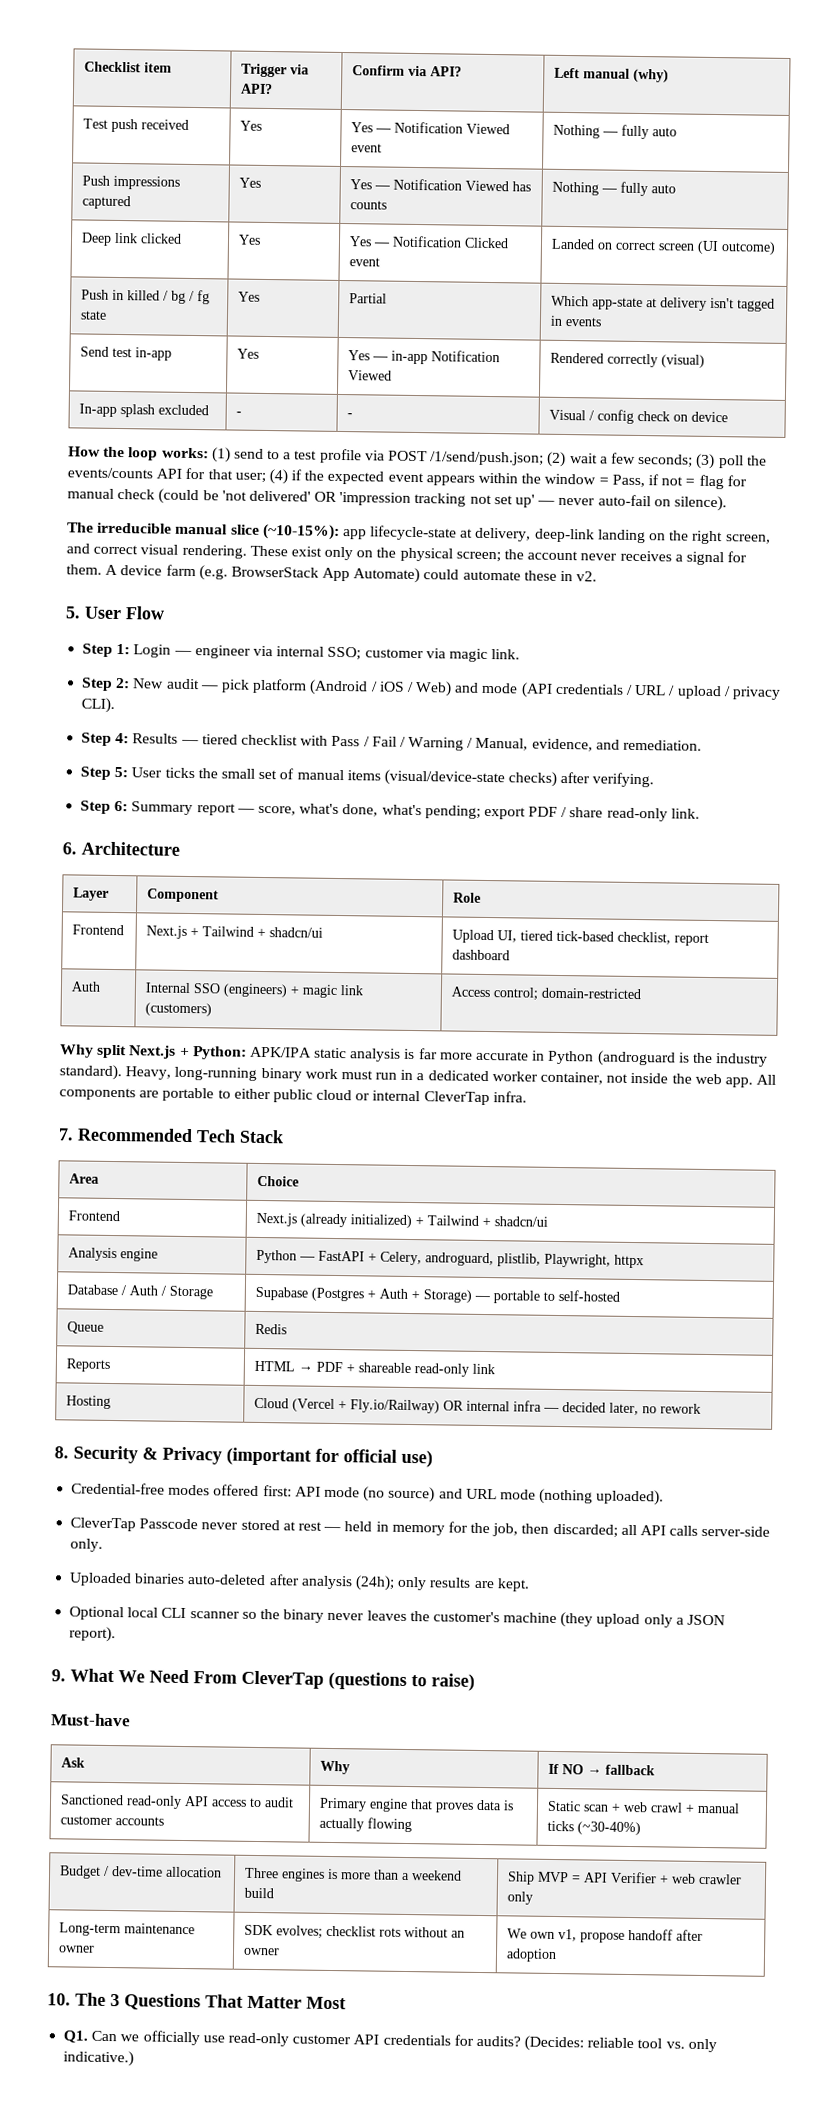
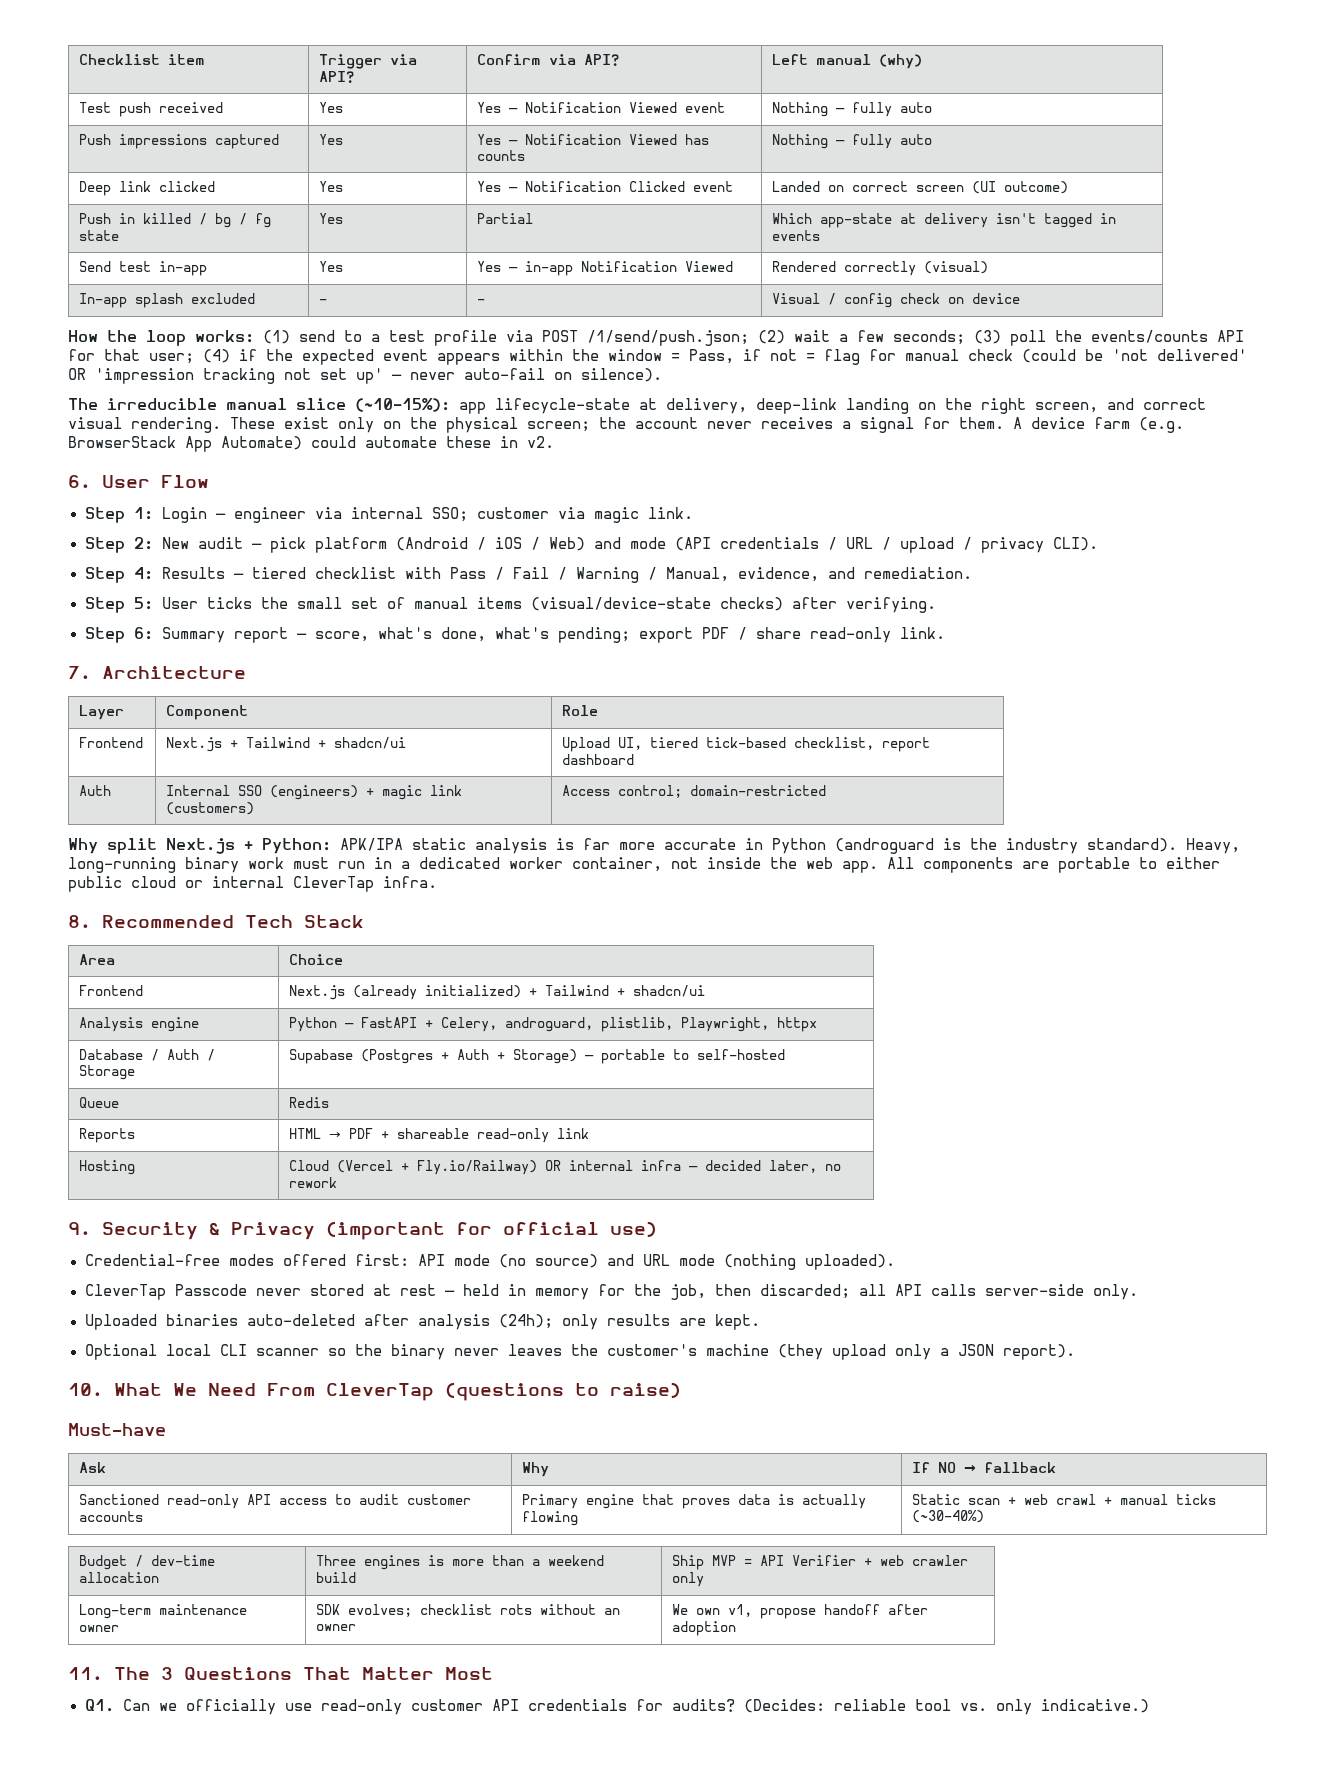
[65,606,81,619] 5. -> [68,475,91,488] 6.
[62,842,77,855] 6. -> [68,666,91,679] 7.
[58,1128,74,1141] 7. -> [68,915,91,928] 8.
[54,1446,69,1459] 8. -> [68,1222,91,1235] 9.
[51,1669,66,1682] 9. -> [68,1383,103,1396] 10.
[47,1993,71,2006] 10. -> [68,1667,103,1680] 11.

